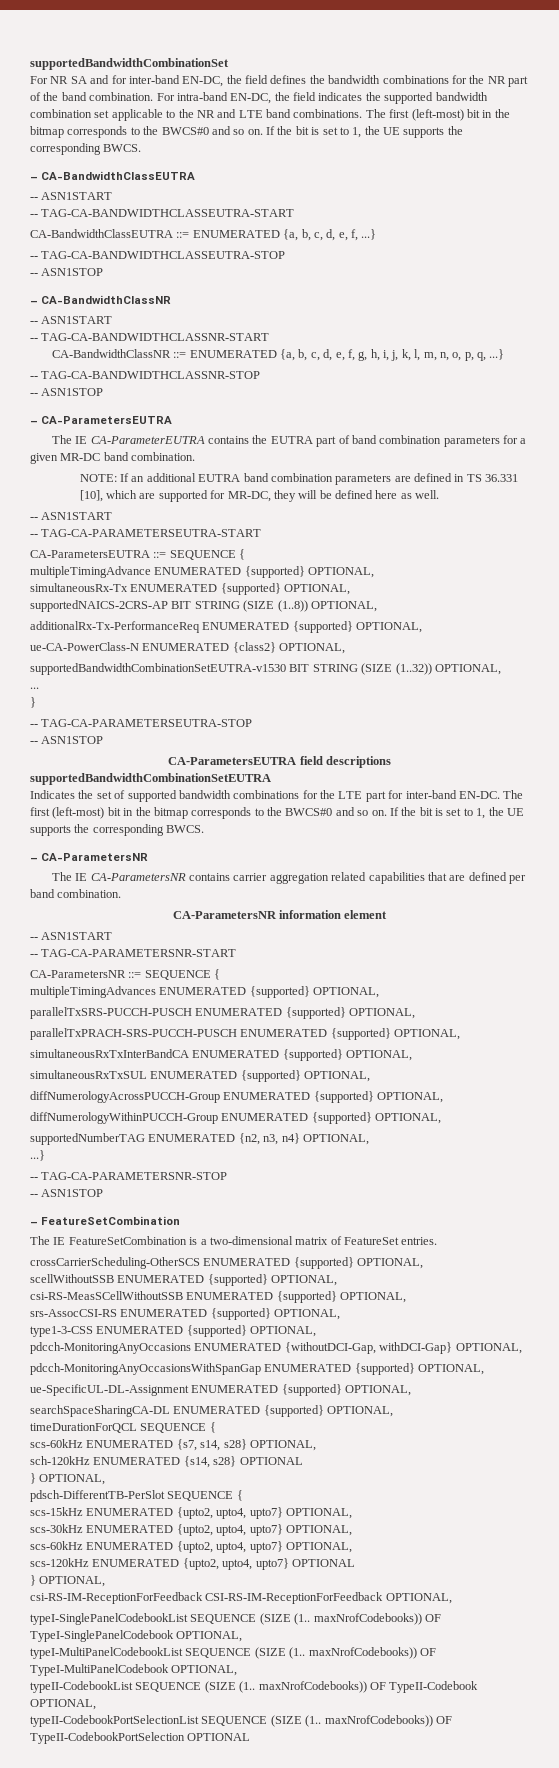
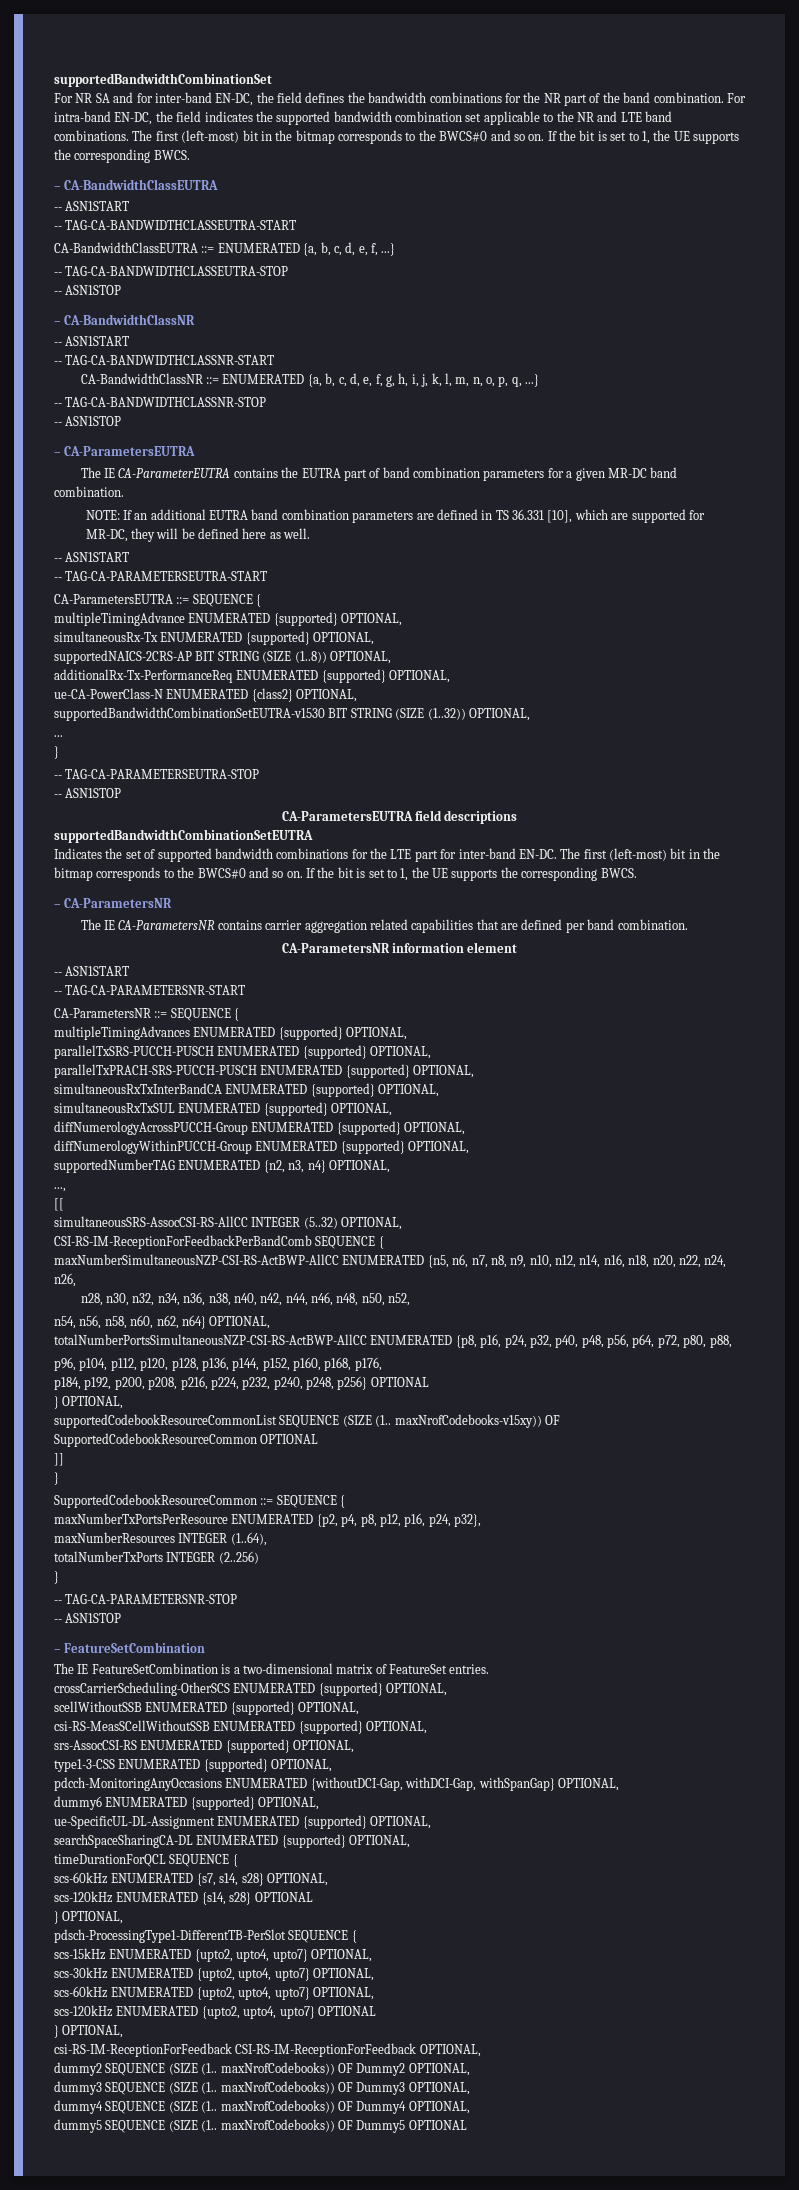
[30,1150,45,1161] ...} -> [54,1187,66,1192] [54,1198,64,1211] [54,1216,403,1230] [54,1235,384,1249] [54,1254,727,1268] [54,1273,76,1287] [80,1292,411,1306] [54,1315,271,1329] [54,1334,732,1348] [54,1357,382,1371] [54,1376,429,1390] [54,1396,124,1409] [54,1414,560,1428] [54,1433,319,1447] [54,1453,64,1466] [54,1472,59,1485] [54,1494,346,1508] [54,1513,481,1527] [54,1532,267,1546] [54,1551,259,1564] [54,1571,59,1584] ..., // [[ // simultaneousSRS-AssocCSI-RS-AllCC INTEGER (5..32) OPTIONAL, // CSI-RS-IM-ReceptionForFeedbackPerBandComb SEQUENCE { // maxNumberSimultaneousNZP-CSI-RS-ActBWP-AllCC ENUMERATED {n5, n6, n7, n8, n9, n10, n12, n14, n16, n18, n20, n22, n24, n26, // n28, n30, n32, n34, n36, n38, n40, n42, n44, n46, n48, n50, n52, // n54, n56, n58, n60, n62, n64} OPTIONAL, // totalNumberPortsSimultaneousNZP-CSI-RS-ActBWP-AllCC ENUMERATED {p8, p16, p24, p32, p40, p48, p56, p64, p72, p80, p88, // p96, p104, p112, p120, p128, p136, p144, p152, p160, p168, p176, // p184, p192, p200, p208, p216, p224, p232, p240, p248, p256} OPTIONAL // } OPTIONAL, // supportedCodebookResourceCommonList SEQUENCE (SIZE (1.. maxNrofCodebooks-v15xy)) OF SupportedCodebookResourceCommon OPTIONAL // ]] // } // SupportedCodebookResourceCommon ::= SEQUENCE { // maxNumberTxPortsPerResource ENUMERATED {p2, p4, p8, p12, p16, p24, p32}, // maxNumberResources INTEGER (1..64), // totalNumberTxPorts INTEGER (2..256) // }
[379,1342,522,1354] [30,1363,261,1375] withDCI-Gap} OPTIONAL, // pdcch-MonitoringAnyOccasionsWithSpanGap -> [405,1777,619,1791] [54,1796,102,1810] withDCI-Gap, withSpanGap} OPTIONAL, // dummy6
[30,1456,90,1465] sch-120kHz -> [54,1891,113,1903] scs-120kHz
[30,1490,165,1502] pdsch-DifferentTB-PerSlot -> [54,1929,286,1943] pdsch-ProcessingType1-DifferentTB-PerSlot
[30,1613,441,1625] [30,1630,243,1642] [30,1647,436,1659] [30,1664,238,1676] [30,1681,479,1693] [30,1699,96,1710] [30,1715,452,1727] [30,1732,185,1744] typeI-SinglePanelCodebookList SEQUENCE (SIZE (1.. maxNrofCodebooks)) OF TypeI-SinglePanelCodebook OPTIONAL, // typeI-MultiPanelCodebookList SEQUENCE (SIZE (1.. maxNrofCodebooks)) OF TypeI-MultiPanelCodebook OPTIONAL, // typeII-CodebookList SEQUENCE (SIZE (1.. maxNrofCodebooks)) OF TypeII-Codebook OPTIONAL, // typeII-CodebookPortSelectionList SEQUENCE (SIZE (1.. maxNrofCodebooks)) OF TypeII-CodebookPortSelection -> [54,2062,470,2076] [54,2081,470,2095] [54,2100,470,2114] [54,2119,406,2133] dummy2 SEQUENCE (SIZE (1.. maxNrofCodebooks)) OF Dummy2 OPTIONAL, // dummy3 SEQUENCE (SIZE (1.. maxNrofCodebooks)) OF Dummy3 OPTIONAL, // dummy4 SEQUENCE (SIZE (1.. maxNrofCodebooks)) OF Dummy4 OPTIONAL, // dummy5 SEQUENCE (SIZE (1.. maxNrofCodebooks)) OF Dummy5

